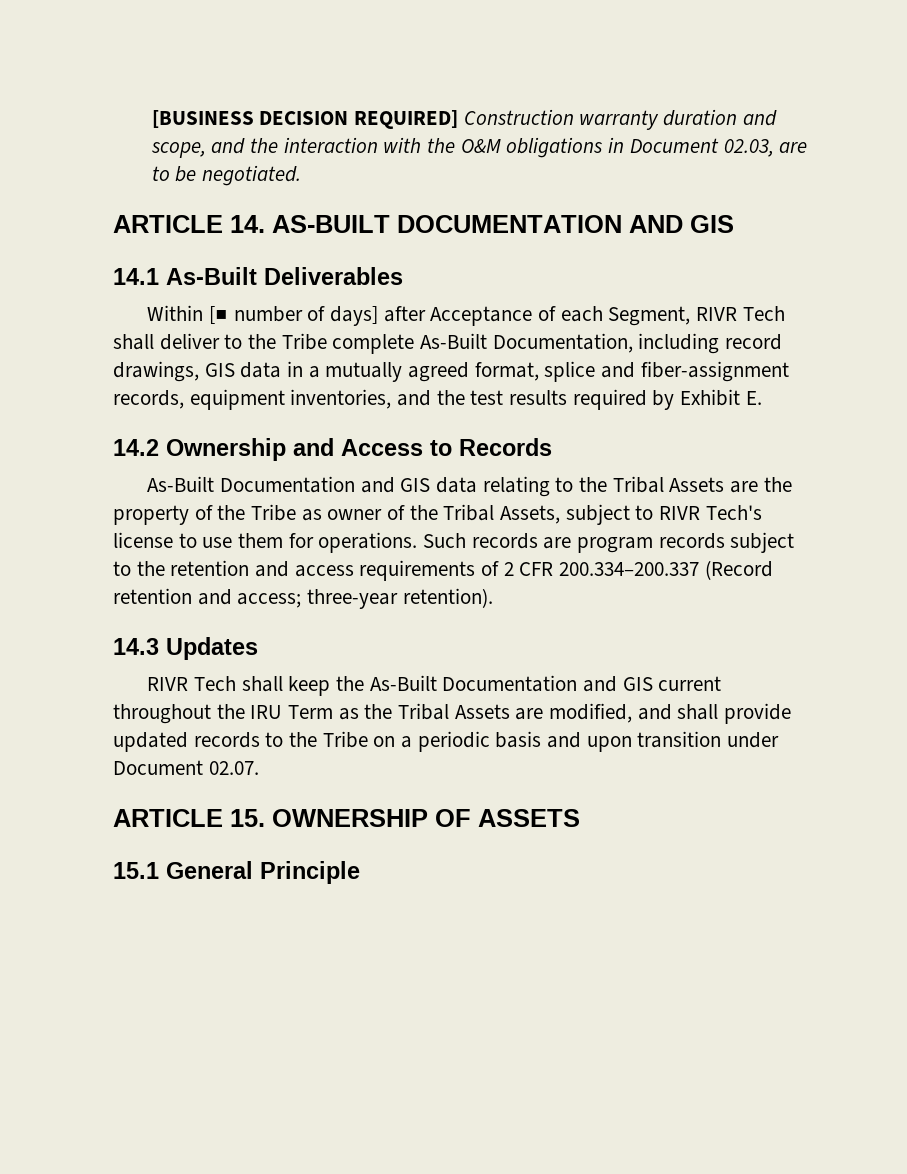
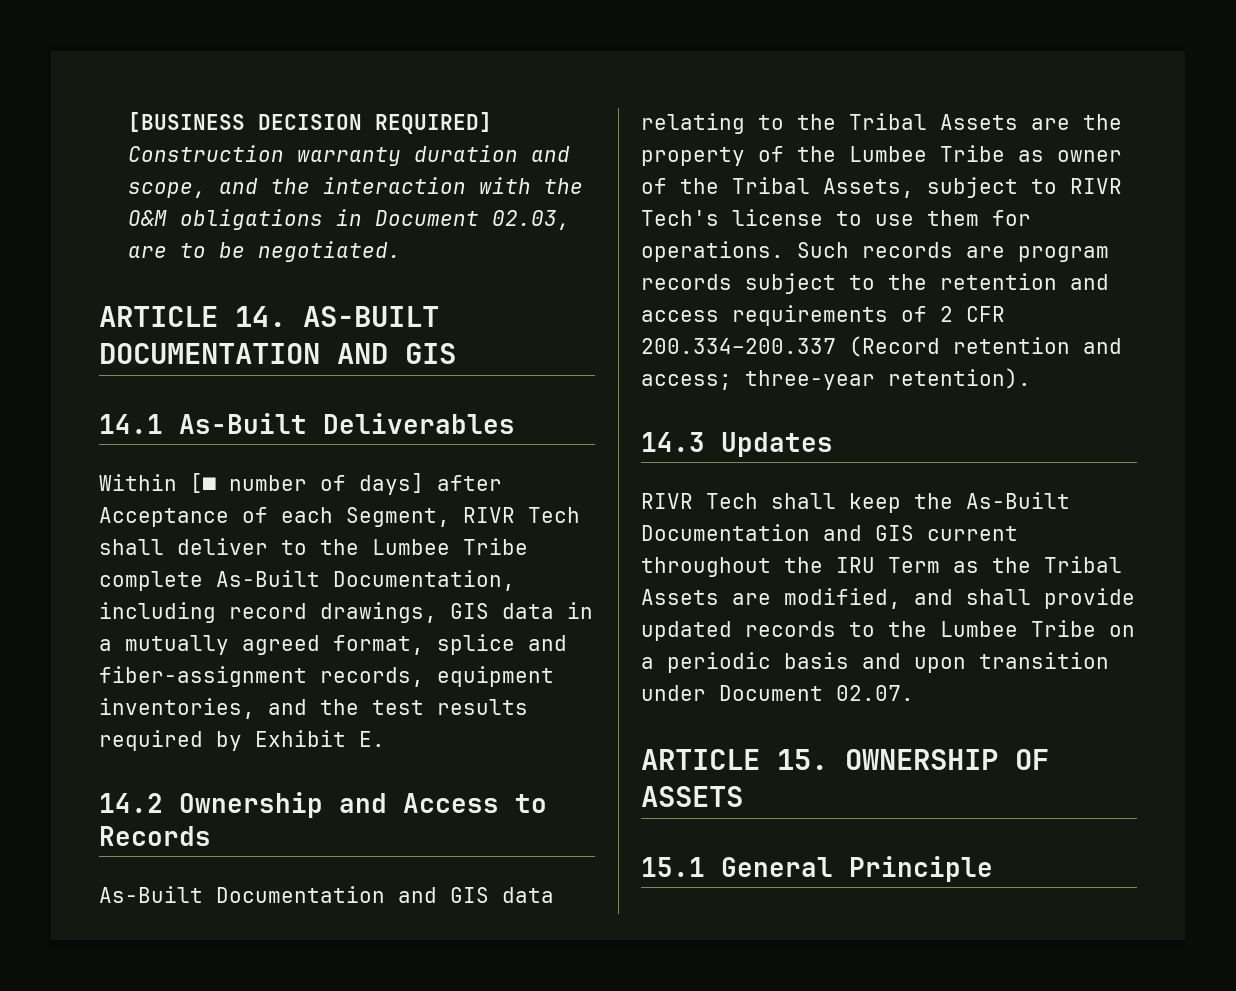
(277, 341) none -> [372,539,450,555] Lumbee
(246, 512) none -> [849,146,927,162] Lumbee
(318, 739) none -> [940,621,1018,637] Lumbee

